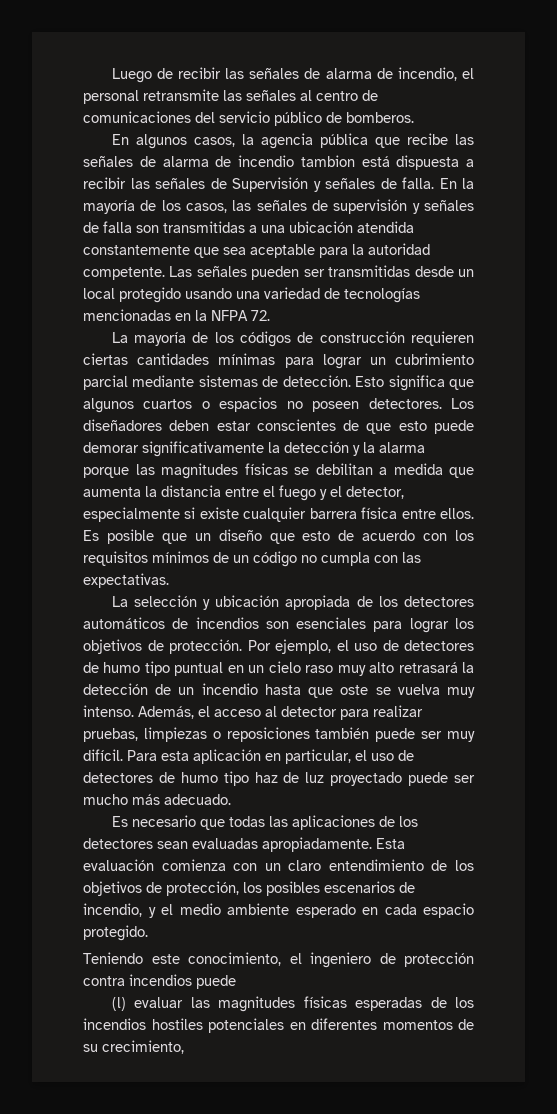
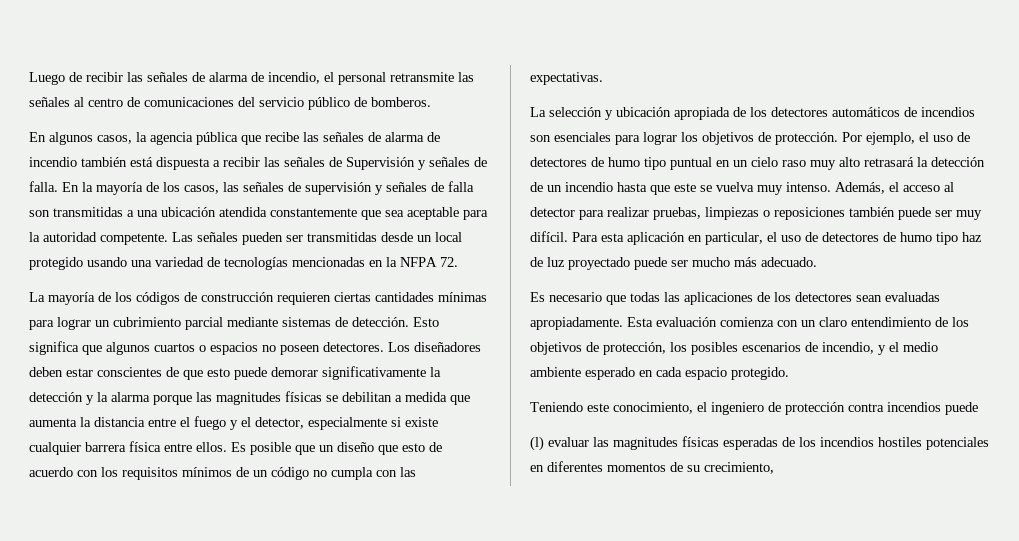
[300,155,355,167] tambion -> [81,157,127,167] también
[340,685,369,695] oste -> [674,183,696,192] este

